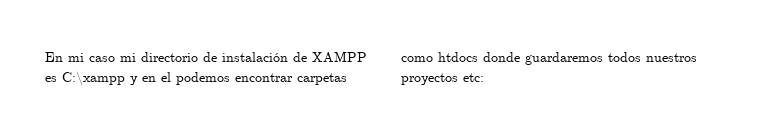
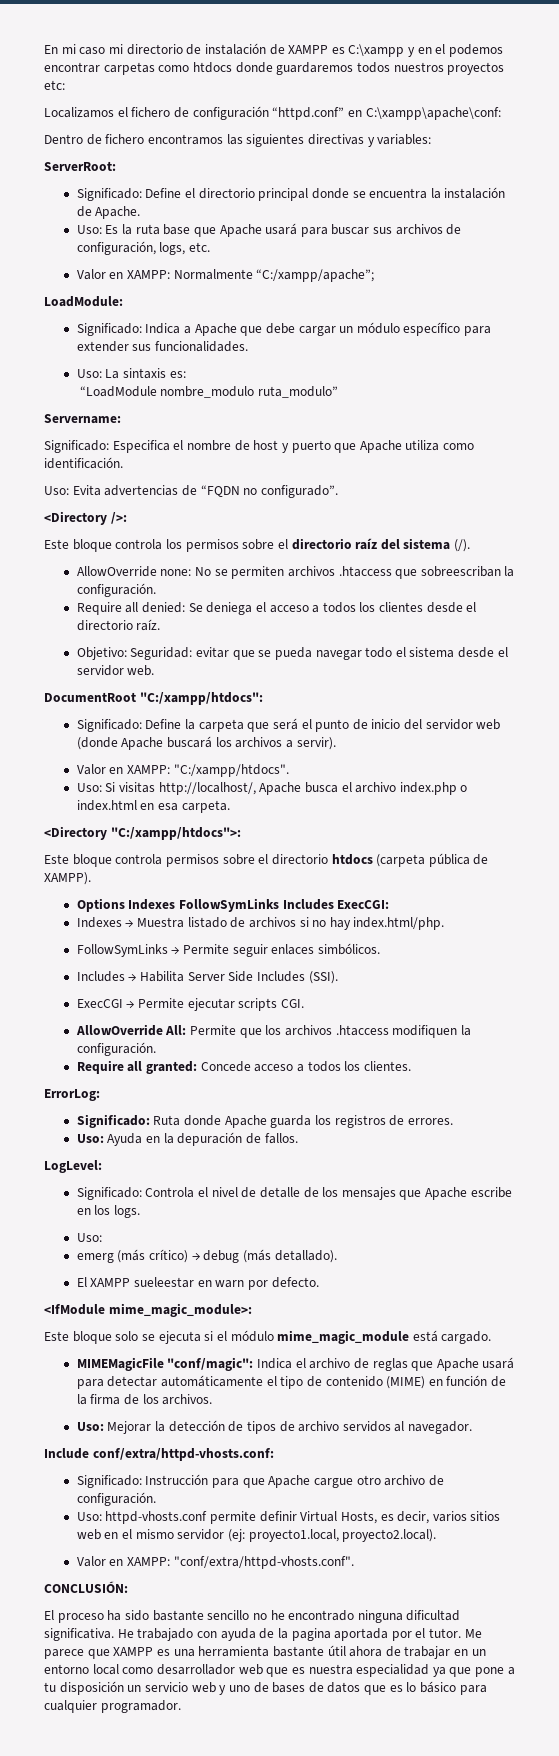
(484, 77) none -> [44,106,501,120] [44,134,432,147] [44,161,116,171] [76,187,506,201] [76,206,141,219] [76,223,462,237] [76,241,210,255] [76,269,375,282] [44,296,123,307] [76,322,492,336] [76,341,248,352] [76,368,186,379] [79,386,338,398] [44,414,121,424] [44,440,475,453] [44,457,123,469] [44,485,338,498] [44,511,127,525] [44,538,471,552] [76,566,515,579] [76,583,156,597] [76,602,477,615] [76,619,161,631] [76,647,508,660] [76,665,155,676] [44,692,263,705] [76,718,501,732] [76,736,336,750] [76,764,289,777] [76,782,468,795] [76,800,230,813] [44,826,241,840] [44,853,489,867] [44,872,91,885] [76,898,390,912] [76,917,445,930] [76,943,380,957] [76,971,338,984] [76,998,304,1011] [75,1024,471,1038] [76,1042,156,1056] [76,1060,411,1074] [44,1089,100,1101] [76,1114,453,1128] [76,1132,298,1146] [44,1160,102,1173] [76,1187,512,1200] [76,1205,140,1218] [76,1233,102,1242] [76,1249,337,1263] [76,1277,319,1290] [44,1303,252,1317] [44,1330,492,1344] [76,1357,515,1371] [76,1375,507,1389] [76,1394,213,1405] [76,1420,473,1434] [44,1448,274,1461] [76,1474,444,1488] [76,1492,156,1506] [76,1511,501,1524] [76,1529,437,1542] [76,1556,354,1569] [44,1581,128,1593] [44,1610,461,1623] [44,1628,482,1641] [44,1645,486,1659] [44,1664,515,1677] [44,1681,487,1695] [44,1700,181,1713] // Localizamos el fichero de configuración “httpd.conf” en C:\xampp\apache\conf: // Dentro de fichero encontramos las siguientes directivas y variables: // ServerRoot: // Significado: Define el directorio principal donde se encuentra la instalación de Apache. // Uso: Es la ruta base que Apache usará para buscar sus archivos de configuración, logs, etc. // Valor en XAMPP: Normalmente “C:/xampp/apache”; // LoadModule: // Significado: Indica a Apache que debe cargar un módulo específico para extender sus funcionalidades. // Uso: La sintaxis es: // “LoadModule nombre_modulo ruta_modulo” // Servername: // Significado: Especifica el nombre de host y puerto que Apache utiliza como identificación. // Uso: Evita advertencias de “FQDN no configurado”. // <Directory />: // Este bloque controla los permisos sobre el directorio raíz del sistema (/). // AllowOverride none: No se permiten archivos .htaccess que sobreescriban la configuración. // Require all denied: Se deniega el acceso a todos los clientes desde el directorio raíz. // Objetivo: Seguridad: evitar que se pueda navegar todo el sistema desde el servidor web. // DocumentRoot "C:/xampp/htdocs": // Significado: Define la carpeta que será el punto de inicio del servidor web (donde Apache buscará los archivos a servir). // Valor en XAMPP: "C:/xampp/htdocs". // Uso: Si visitas http://localhost/, Apache busca el archivo index.php o index.html en esa carpeta. // <Directory "C:/xampp/htdocs">: // Este bloque controla permisos sobre el directorio htdocs (carpeta pública de XAMPP). // Options Indexes FollowSymLinks Includes ExecCGI: // Indexes → Muestra listado de archivos si no hay index.html/php. // FollowSymLinks → Permite seguir enlaces simbólicos. // Includes → Habilita Server Side Includes (SSI). // ExecCGI → Permite ejecutar scripts CGI. // AllowOverride All: Permite que los archivos .htaccess modifiquen la configuración. // Require all granted: Concede acceso a todos los clientes. // ErrorLog: // Significado: Ruta donde Apache guarda los registros de errores. // Uso: Ayuda en la depuración de fallos. // LogLevel: // Significado: Controla el nivel de detalle de los mensajes que Apache escribe en los logs. // Uso: // emerg (más crítico) → debug (más detallado). // El XAMPP sueleestar en warn por defecto. // <IfModule mime_magic_module>: // Este bloque solo se ejecuta si el módulo mime_magic_module está cargado. // MIMEMagicFile "conf/magic": Indica el archivo de reglas que Apache usará para detectar automáticamente el tipo de contenido (MIME) en función de la firma de los archivos. // Uso: Mejorar la detección de tipos de archivo servidos al navegador. // Include conf/extra/httpd-vhosts.conf: // Significado: Instrucción para que Apache cargue otro archivo de configuración. // Uso: httpd-vhosts.conf permite definir Virtual Hosts, es decir, varios sitios web en el mismo servidor (ej: proyecto1.local, proyecto2.local). // Valor en XAMPP: "conf/extra/httpd-vhosts.conf". // CONCLUSIÓN: // El proceso ha sido bastante sencillo no he encontrado ninguna dificultad significativa. He trabajado con ayuda de la pagina aportada por el tutor. Me parece que XAMPP es una herramienta bastante útil ahora de trabajar en un entorno local como desarrollador web que es nuestra especialidad ya que pone a tu disposición un servicio web y uno de bases de datos que es lo básico para cualquier programador.

